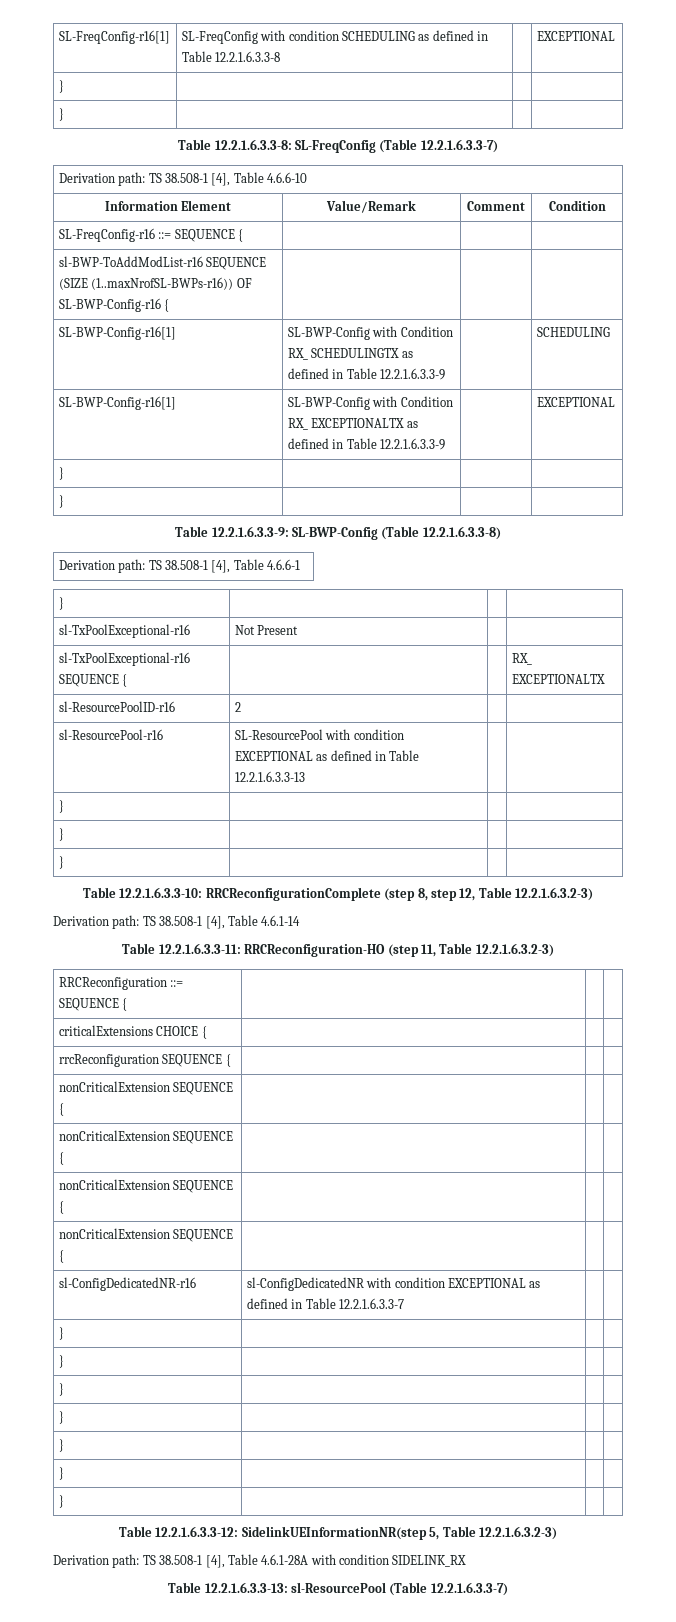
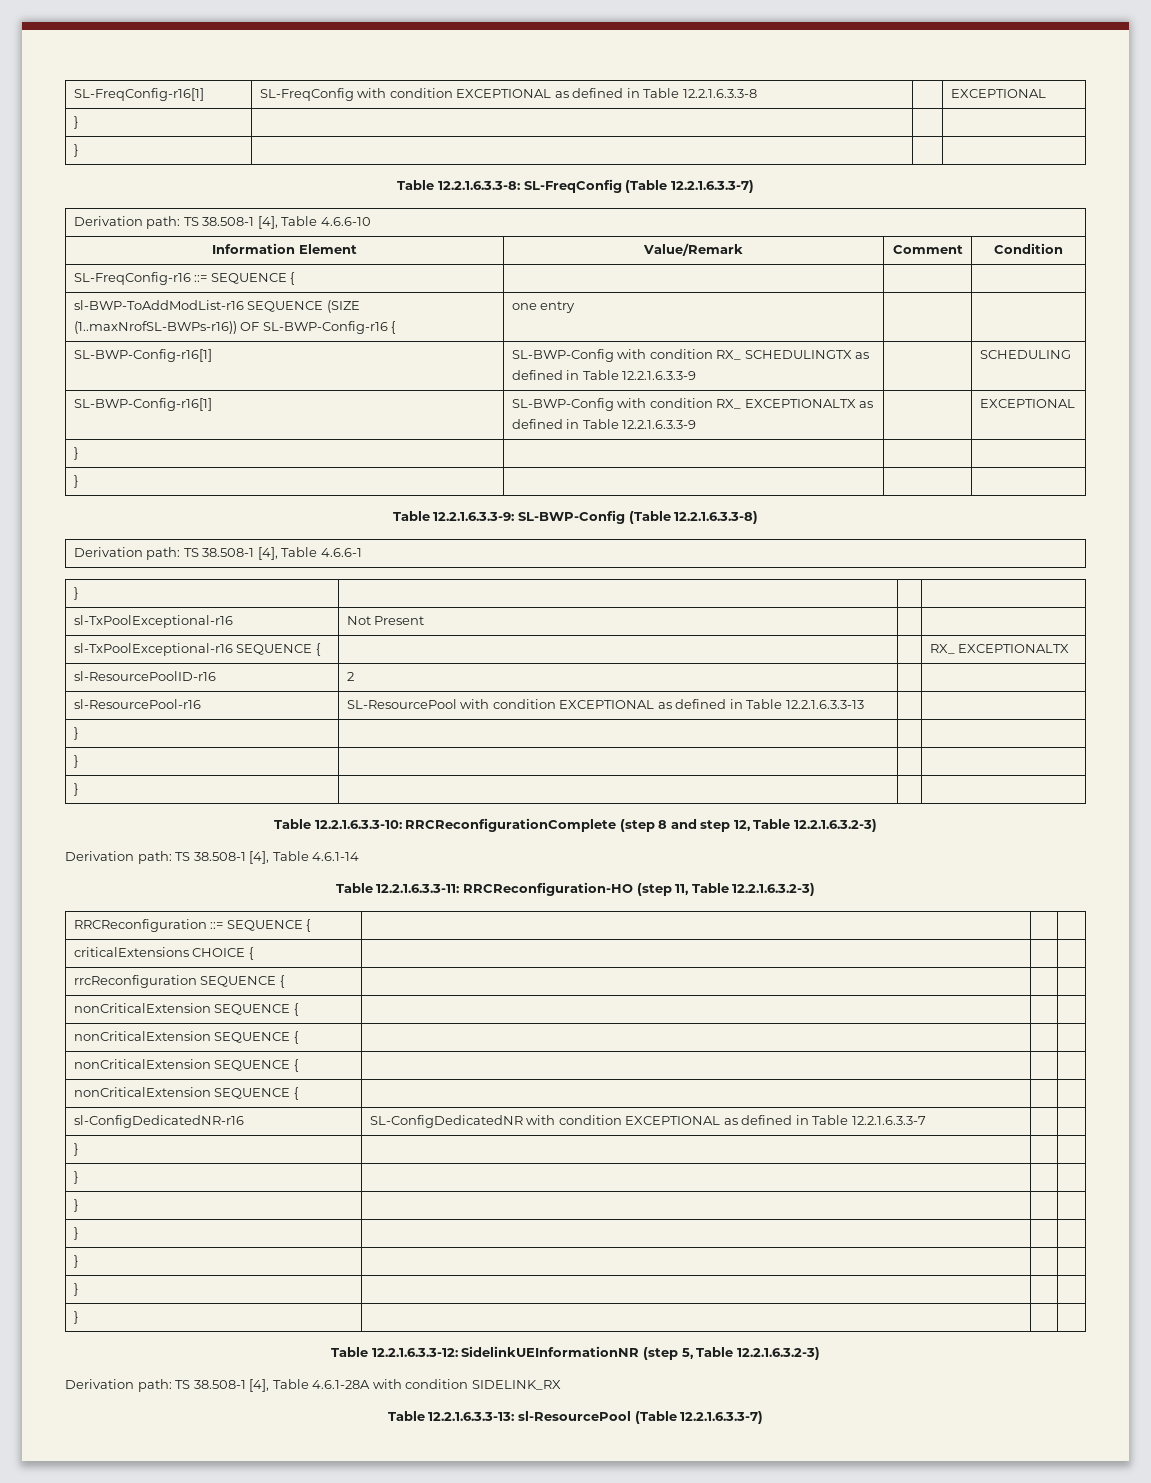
[342,31,416,41] SCHEDULING -> [456,89,552,98] EXCEPTIONAL
[58,326,176,340] [287,326,453,340] | | // SL-BWP-Config-r16[1] | SL-BWP-Config with Condition -> [511,301,576,313] [73,349,212,362] [511,349,713,362] one entry | | // SL-BWP-Config-r16[1] | SL-BWP-Config with condition
[400,396,453,407] Condition -> [649,398,713,408] condition
[417,888,428,901] 8, -> [658,819,697,829] 8 and
[246,1277,364,1291] sl-ConfigDedicatedNR -> [369,1115,523,1128] SL-ConfigDedicatedNR
[241,1526,427,1540] SidelinkUEInformationNR(step -> [461,1346,678,1360] SidelinkUEInformationNR (step

